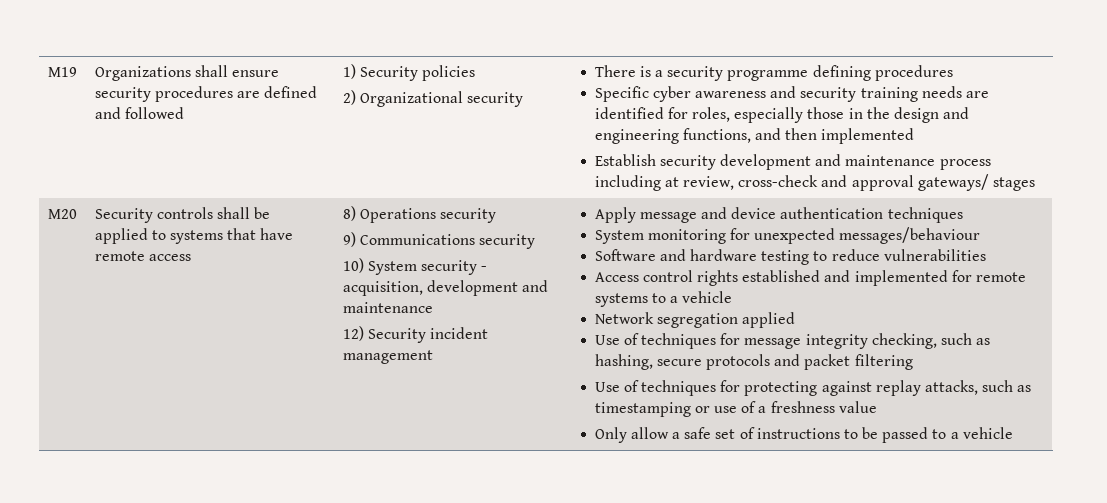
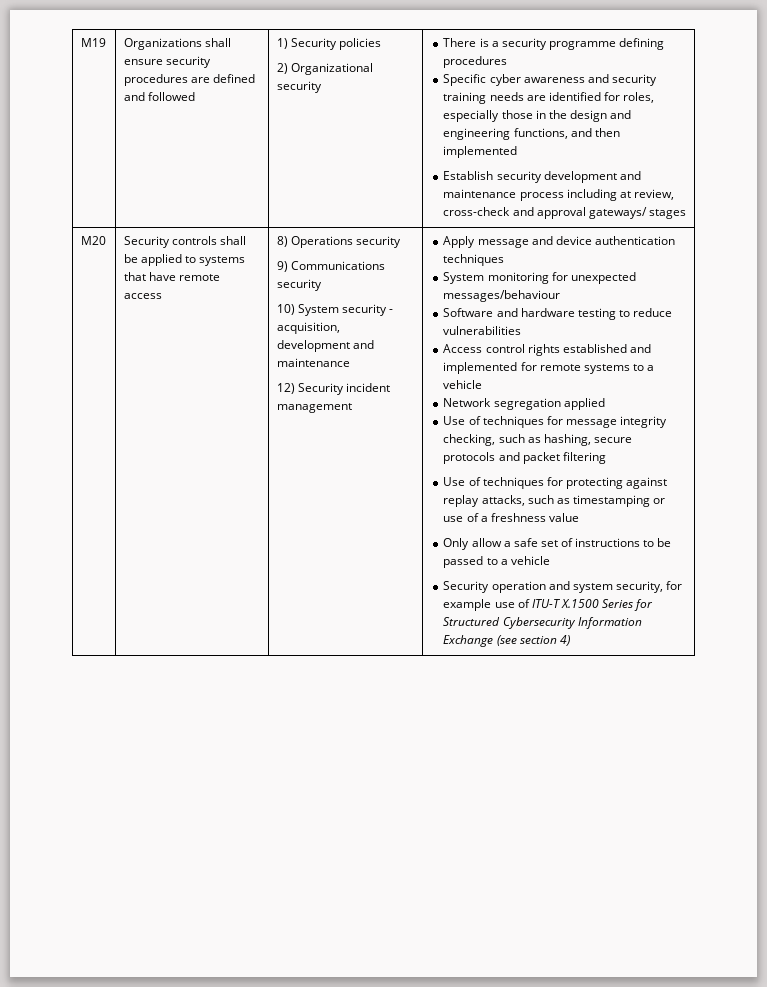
(1013, 433) none -> [443,581,682,593] [443,599,654,611] [443,617,642,629] [443,635,570,647] // Security operation and system security, for example use of ITU-T X.1500 Series for Structured Cybersecurity Information Exchange (see section 4)

